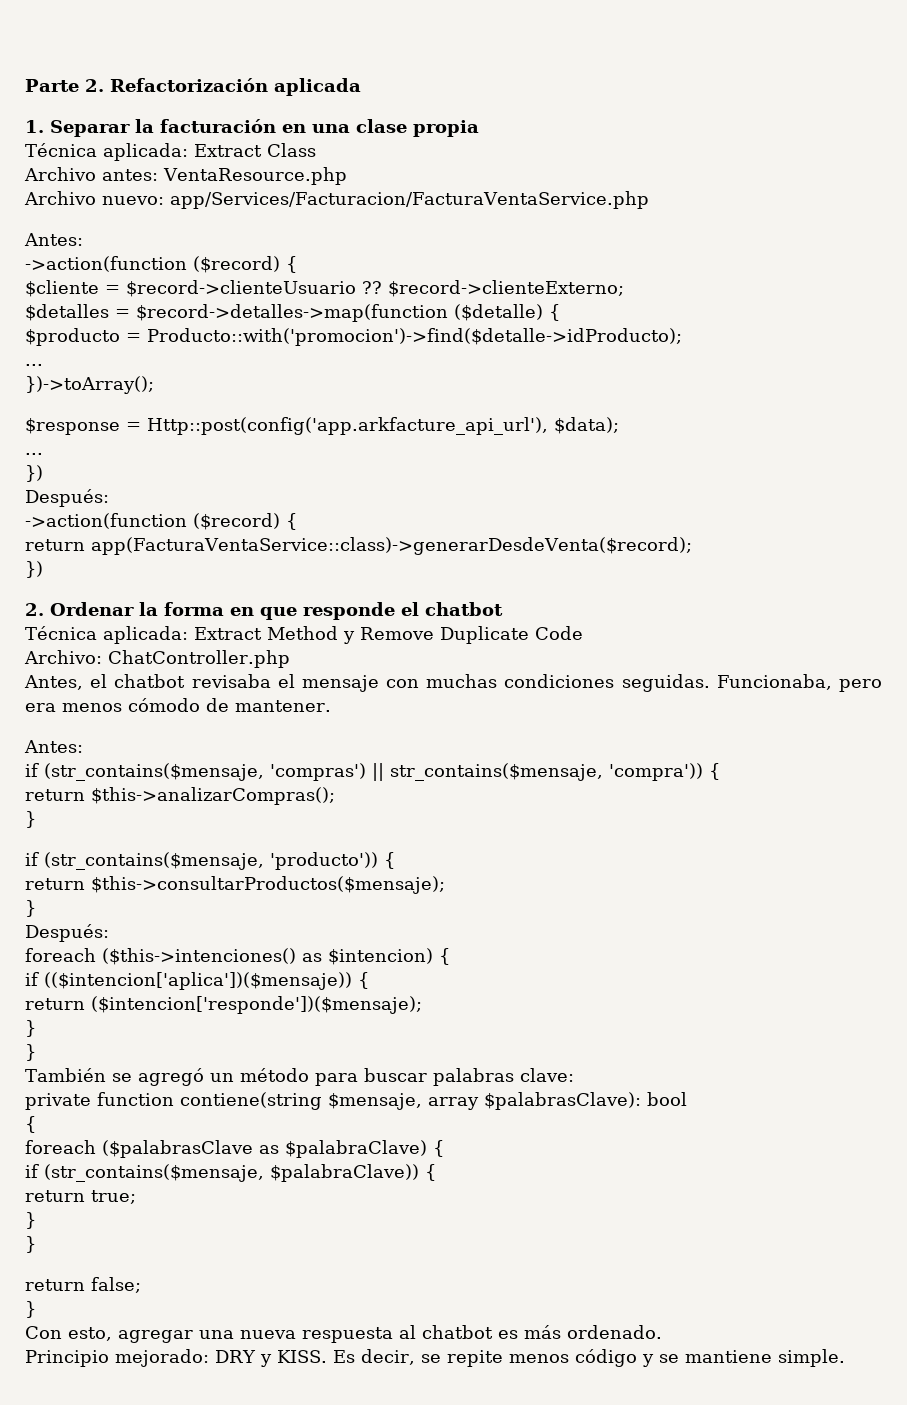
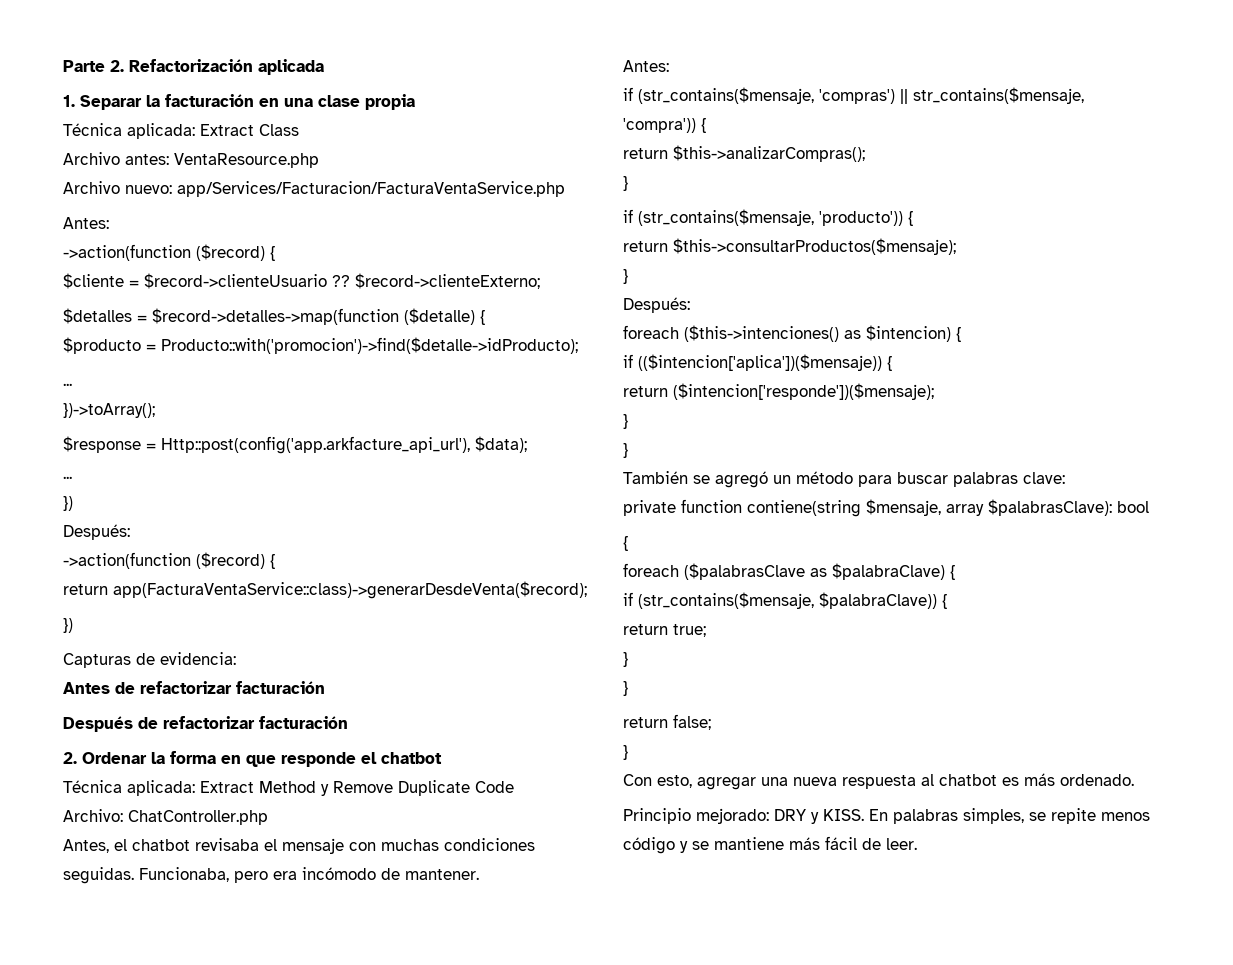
(43, 569) none -> [63,652,236,668] [63,681,325,694] [63,716,348,732] // Capturas de evidencia: // Antes de refactorizar facturación // Después de refactorizar facturación
[62,698,200,712] menos cómodo -> [302,867,376,880] incómodo
[333,1349,415,1365] Es decir, -> [869,808,1024,824] En palabras simples,
[777,1349,845,1367] simple. -> [789,836,917,850] más fácil de leer.

